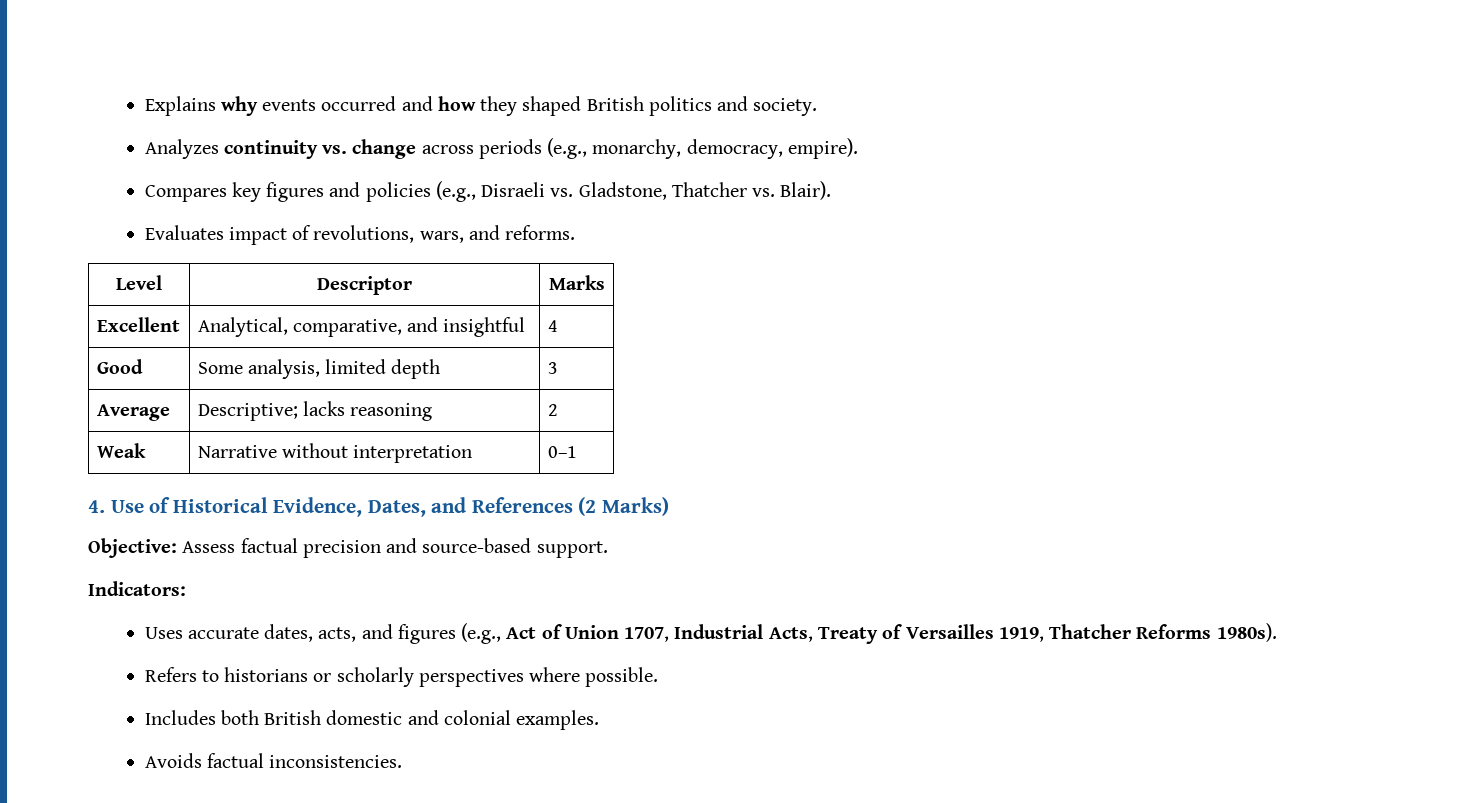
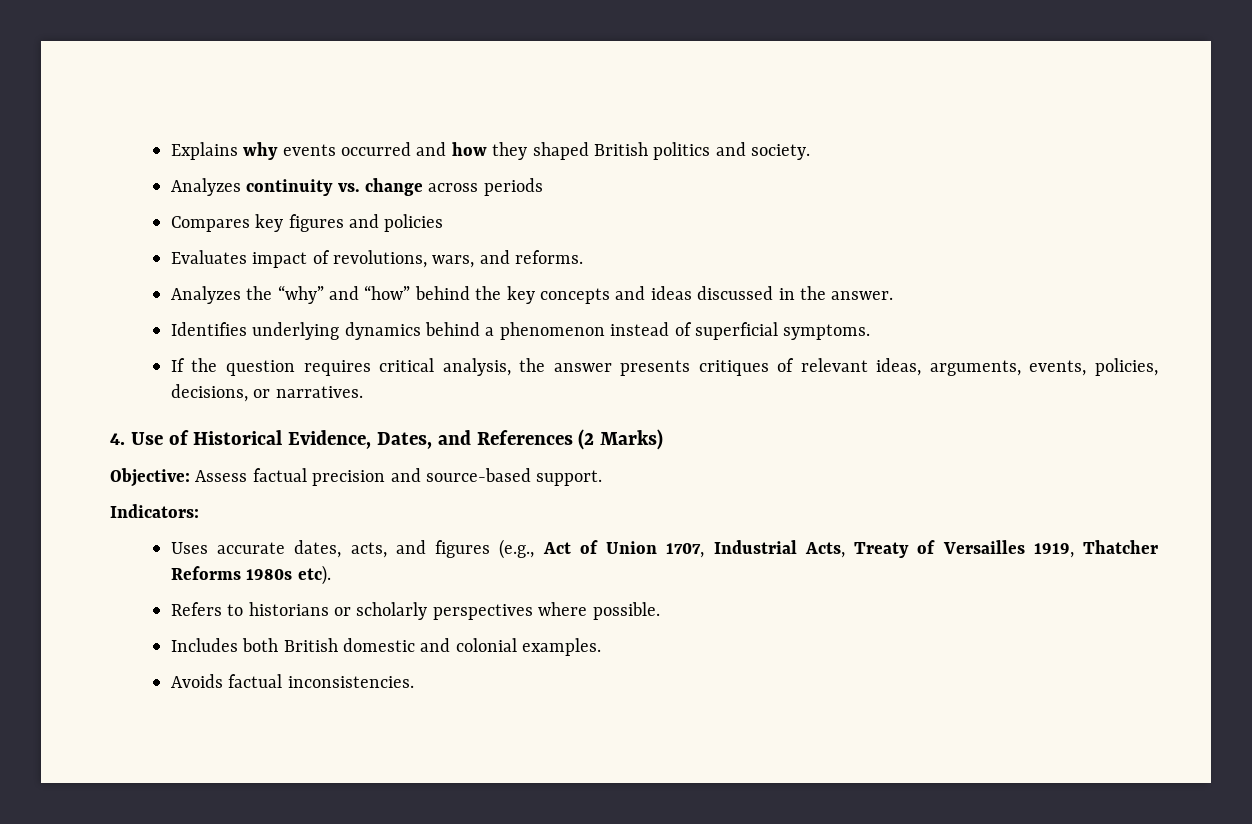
[547,138,858,159] (e.g., monarchy, democracy, empire). -> (543, 187) none
[435,181,832,202] (e.g., Disraeli vs. Gladstone, Thatcher vs. Blair). -> (444, 223) none
[116,275,162,290] [317,276,412,295] [548,275,605,290] [96,317,180,332] [197,317,526,337] [547,320,558,332] [96,359,143,374] [197,359,441,379] [547,362,558,374] [96,404,170,421] [197,401,433,421] [547,404,558,416] [96,443,146,458] [197,443,473,463] [547,446,577,458] // Level | Descriptor | Marks // Excellent | Analytical, comparative, and insightful | 4 // Good | Some analysis, limited depth | 3 // Average | Descriptive; lacks reasoning | 2 // Weak | Narrative without interpretation | 0–1 -> [170,285,894,304] [170,322,871,340] [170,358,1158,376] [170,384,363,402] // Analyzes the “why” and “how” behind the key concepts and ideas discussed in the answer. // Identifies underlying dynamics behind a phenomenon instead of superficial symptoms. // If the question requires critical analysis, the answer presents critiques of relevant ideas, arguments, events, policies, decisions, or narratives.
[1216,623,1277,642] 1980s). -> [246,565,331,585] 1980s etc).

